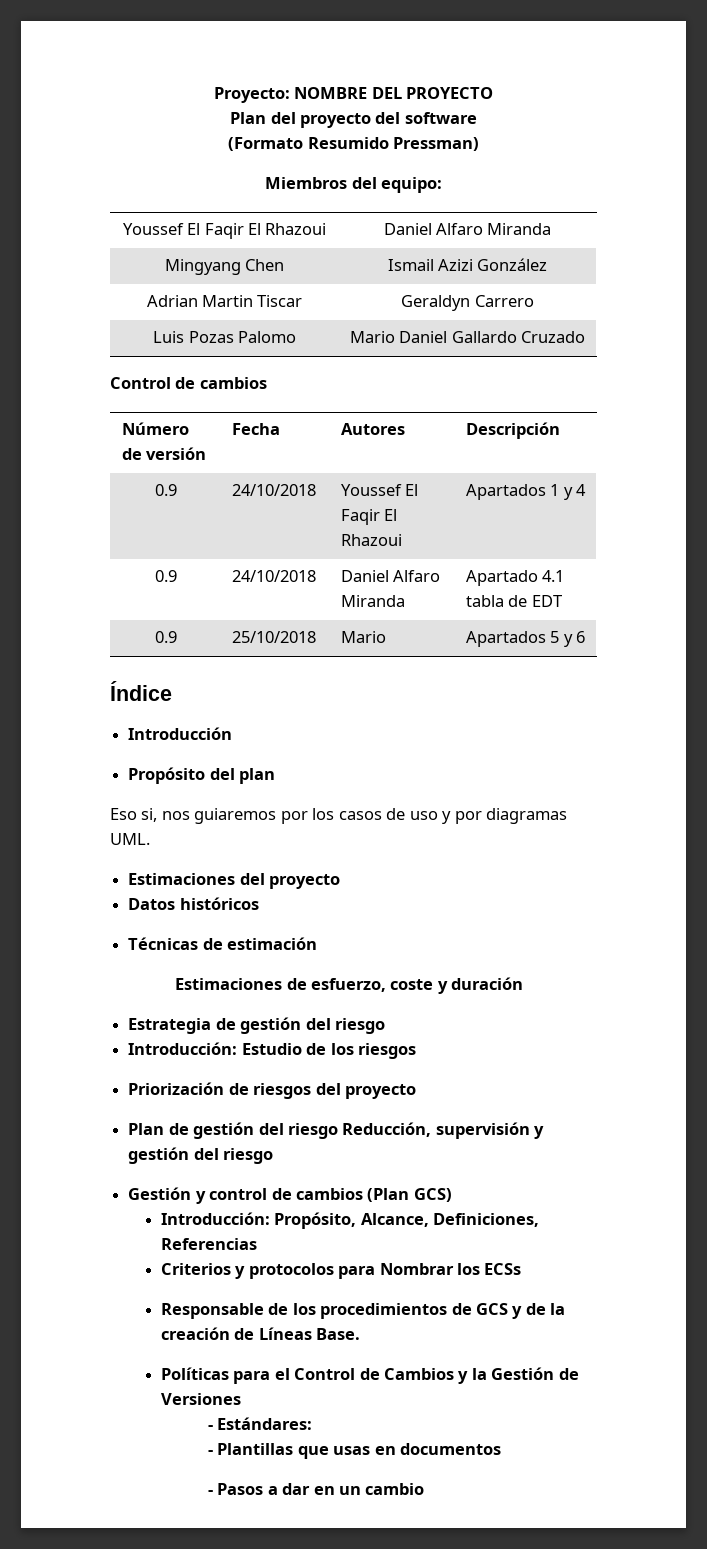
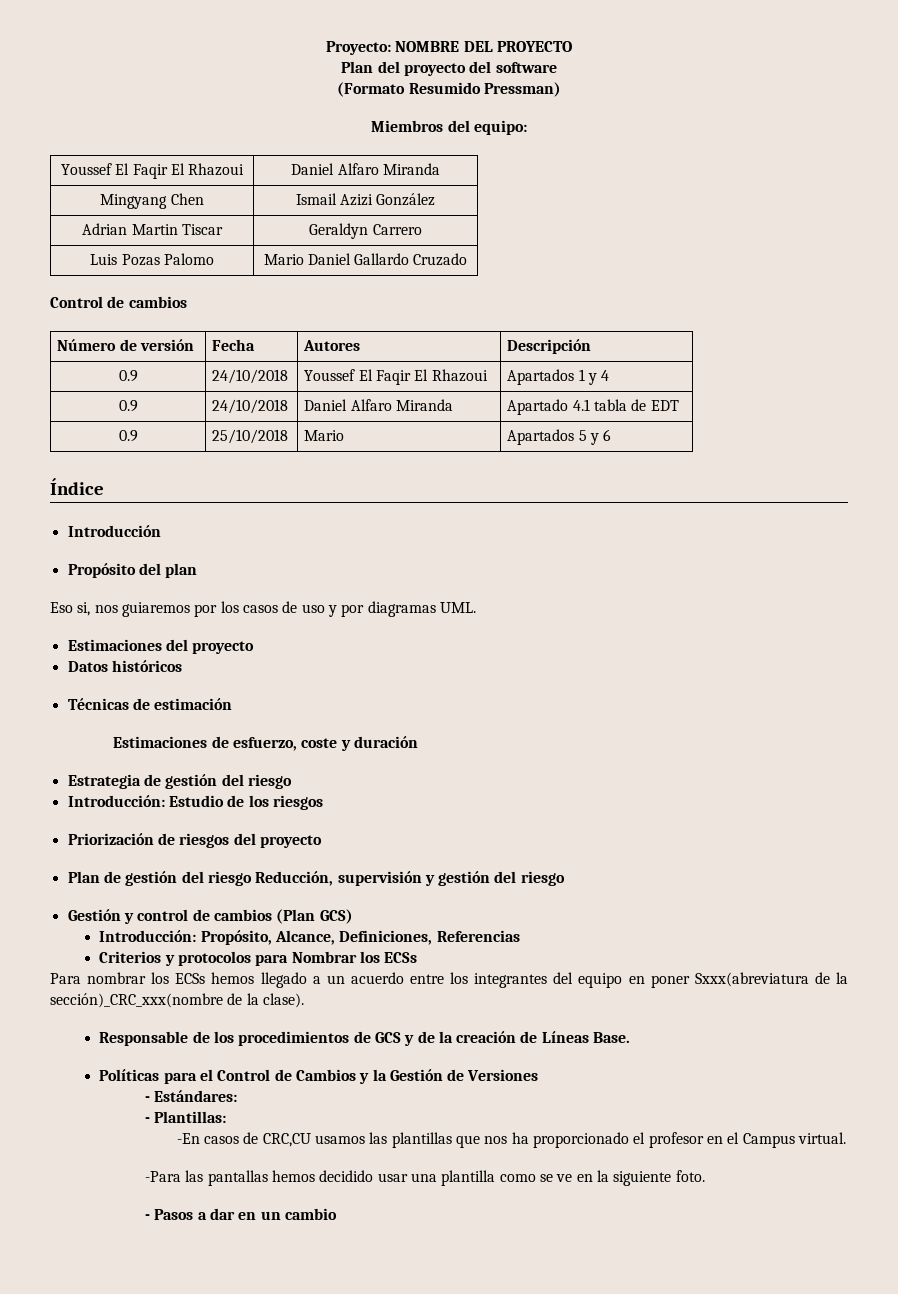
(522, 1269) none -> [50,972,848,988] [50,993,304,1008] // Para nombrar los ECSs hemos llegado a un acuerdo entre los integrantes del equipo en poner Sxxx(abreviatura de la sección)_CRC_xxx(nombre de la clase).
[217,1443,501,1459] Plantillas que usas en documentos -> [154,1111,227,1123] [176,1132,846,1148] [145,1170,705,1186] Plantillas: // -En casos de CRC,CU usamos las plantillas que nos ha proporcionado el profesor en el Campus virtual. // -Para las pantallas hemos decidido usar una plantilla como se ve en la siguiente foto.

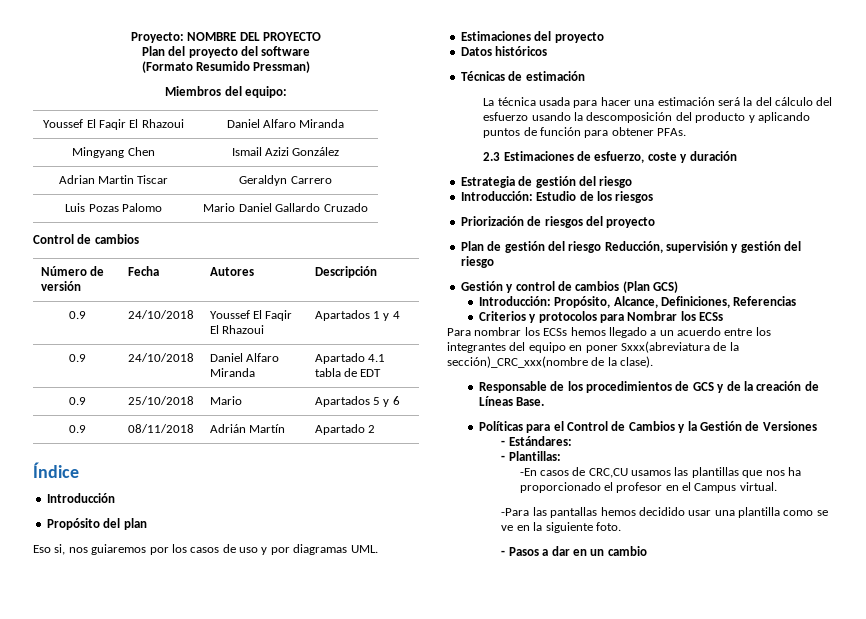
(612, 435) none -> [68,425,86,433] [127,424,194,433] [209,424,286,433] [314,424,376,435] // 0.9 | 08/11/2018 | Adrián Martín | Apartado 2
(233, 704) none -> [483,97,833,108] [483,112,810,123] [483,127,687,138] [483,152,501,161] La técnica usada para hacer una estimación será la del cálculo del esfuerzo usando la descomposición del producto y aplicando puntos de función para obtener PFAs. // 2.3

